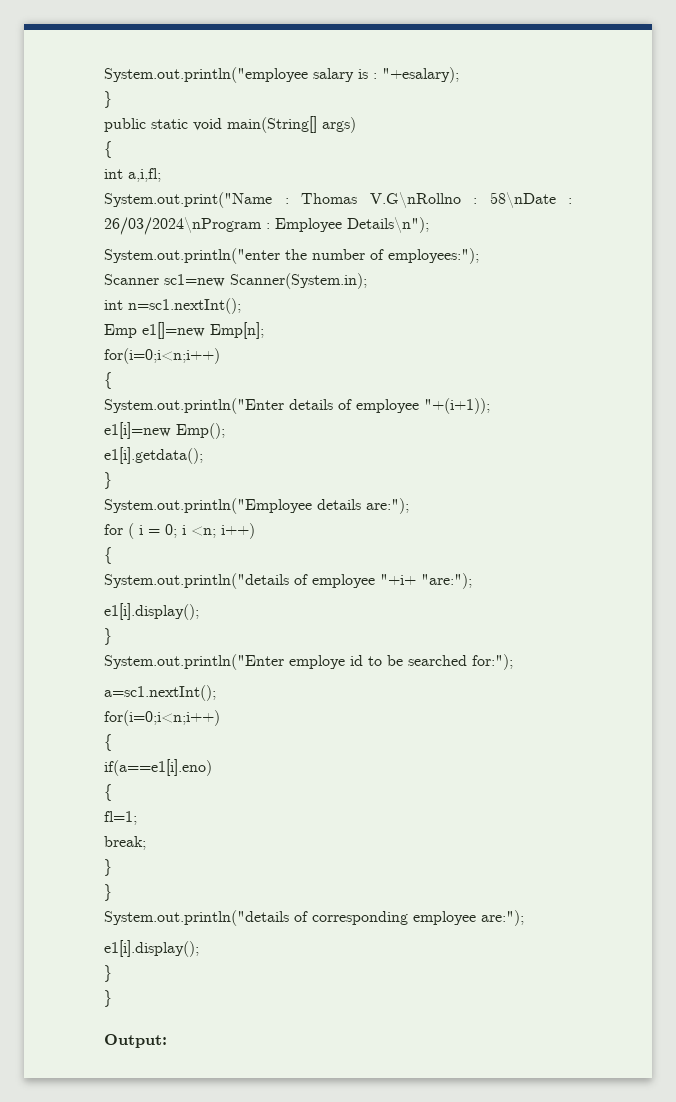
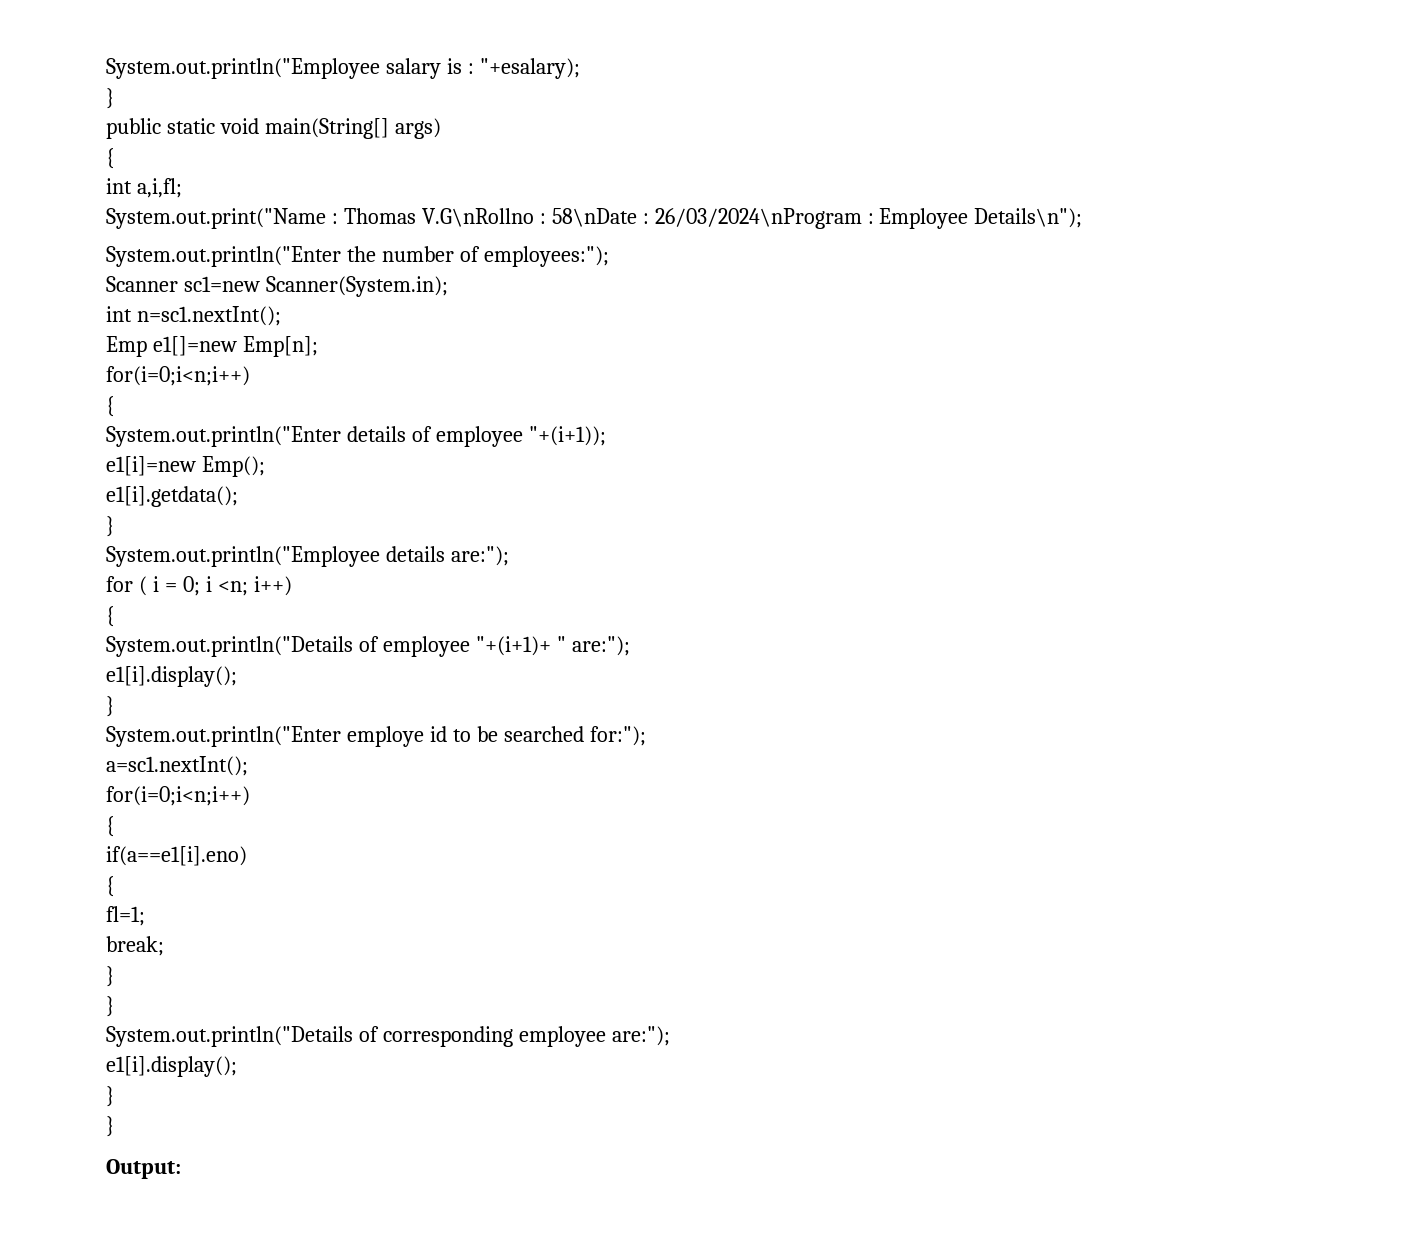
[104,67,308,83] System.out.println("employee -> [106,58,380,79] System.out.println("Employee
[104,248,280,264] System.out.println("enter -> [106,246,341,267] System.out.println("Enter
[104,573,472,589] System.out.println("details of employee "+i+ "are:"); -> [106,636,630,657] System.out.println("Details of employee "+(i+1)+ " are:");
[104,910,289,926] System.out.println("details -> [106,1026,353,1047] System.out.println("Details

